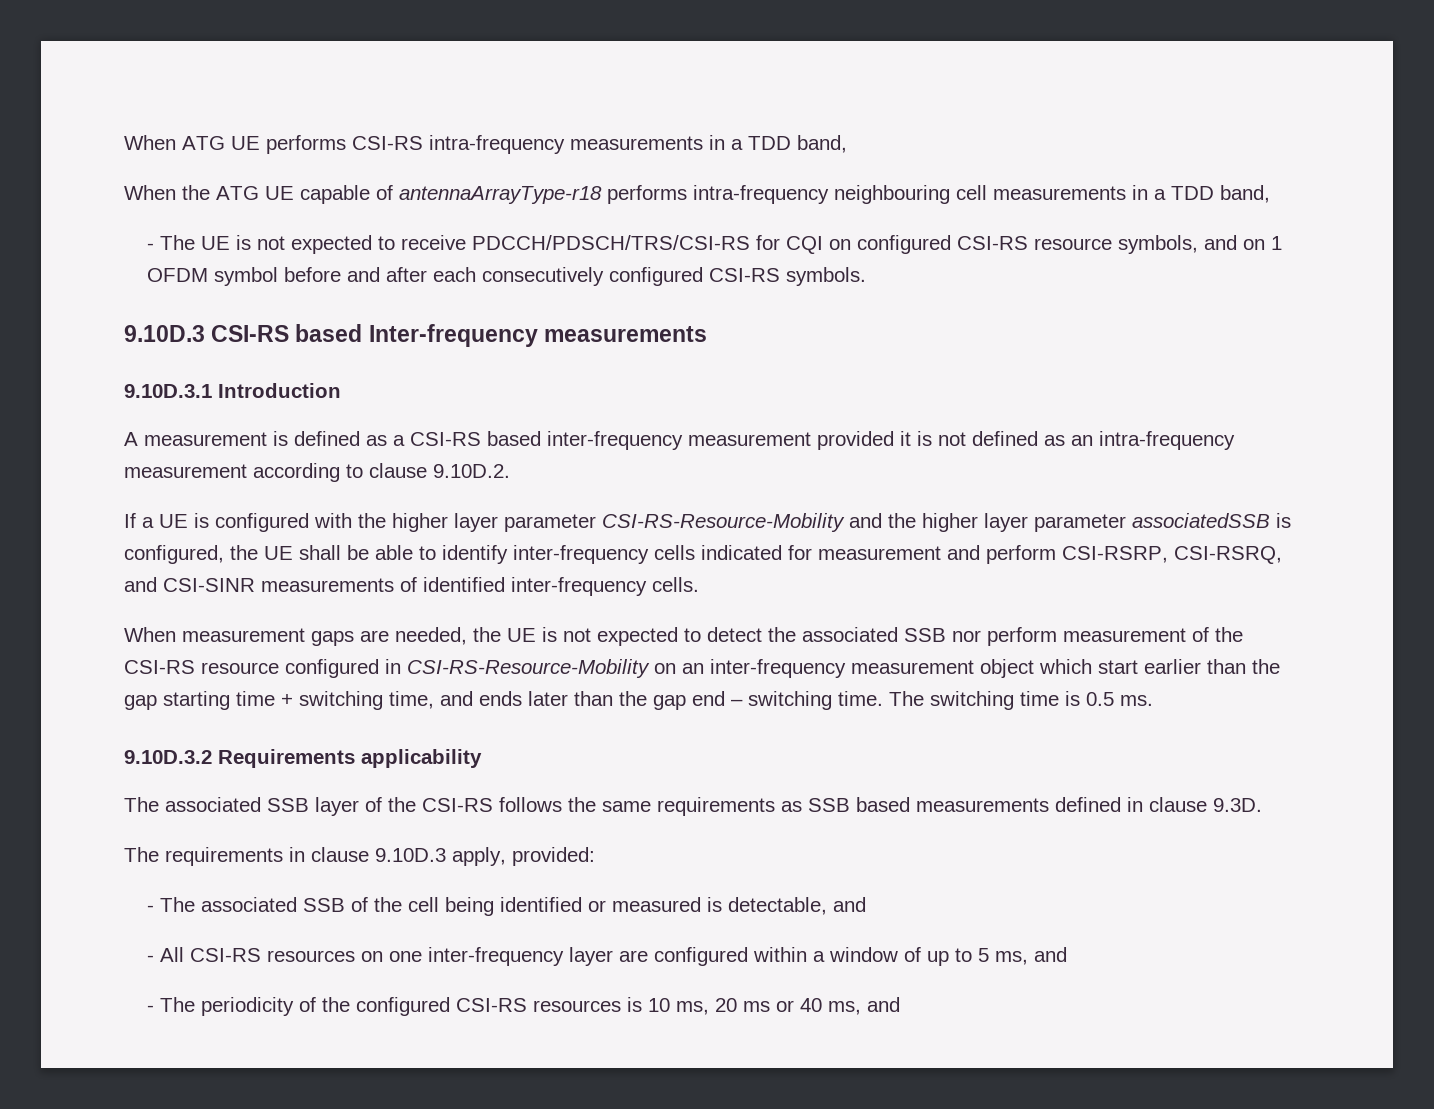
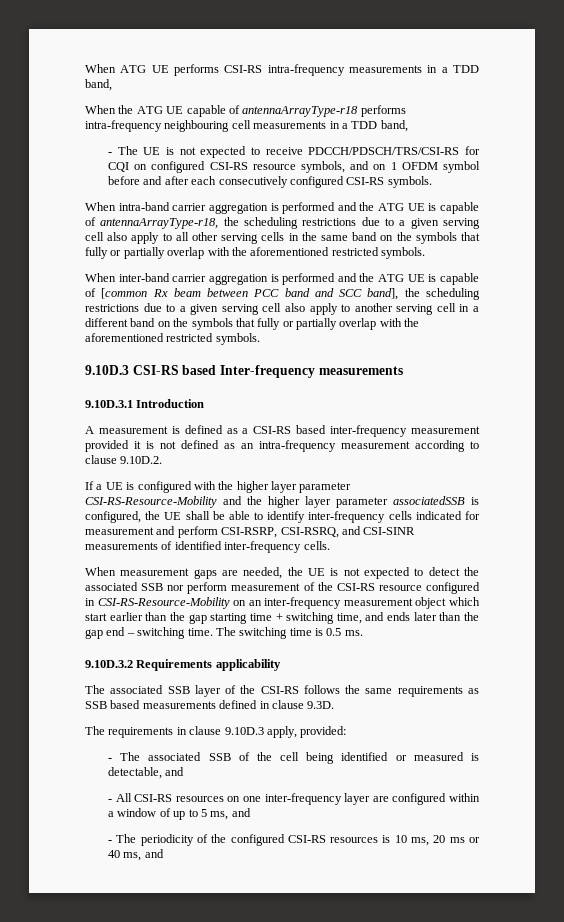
(866, 276) none -> [85,202,479,214] [85,217,480,229] [85,232,480,244] [85,247,425,259] [85,273,479,285] [85,288,480,300] [85,303,479,315] [85,318,420,330] [85,333,260,345] // When intra-band carrier aggregation is performed and the ATG UE is capable of antennaArrayType-r18, the scheduling restrictions due to a given serving cell also apply to all other serving cells in the same band on the symbols that fully or partially overlap with the aforementioned restricted symbols. // When inter-band carrier aggregation is performed and the ATG UE is capable of [common Rx beam between PCC band and SCC band], the scheduling restrictions due to a given serving cell also apply to another serving cell in a different band on the symbols that fully or partially overlap with the aforementioned restricted symbols.

